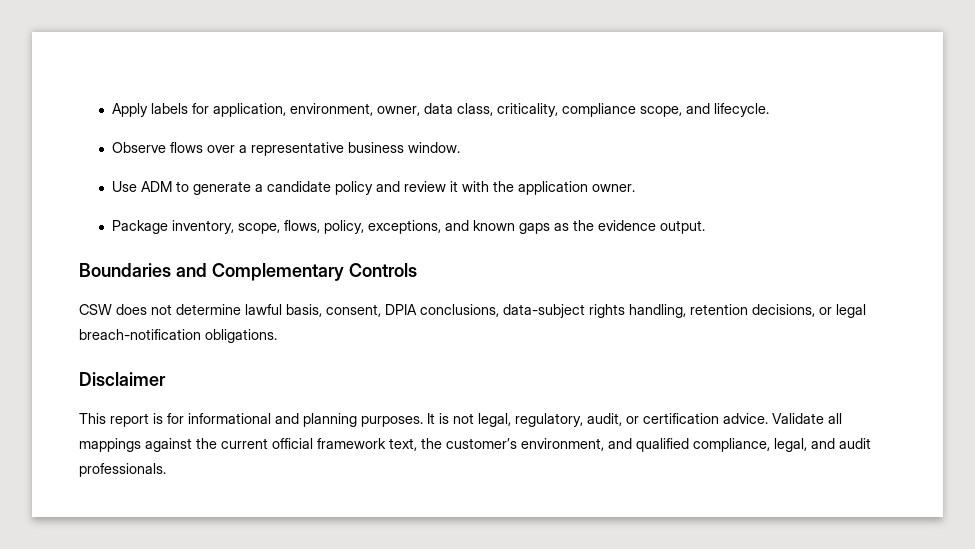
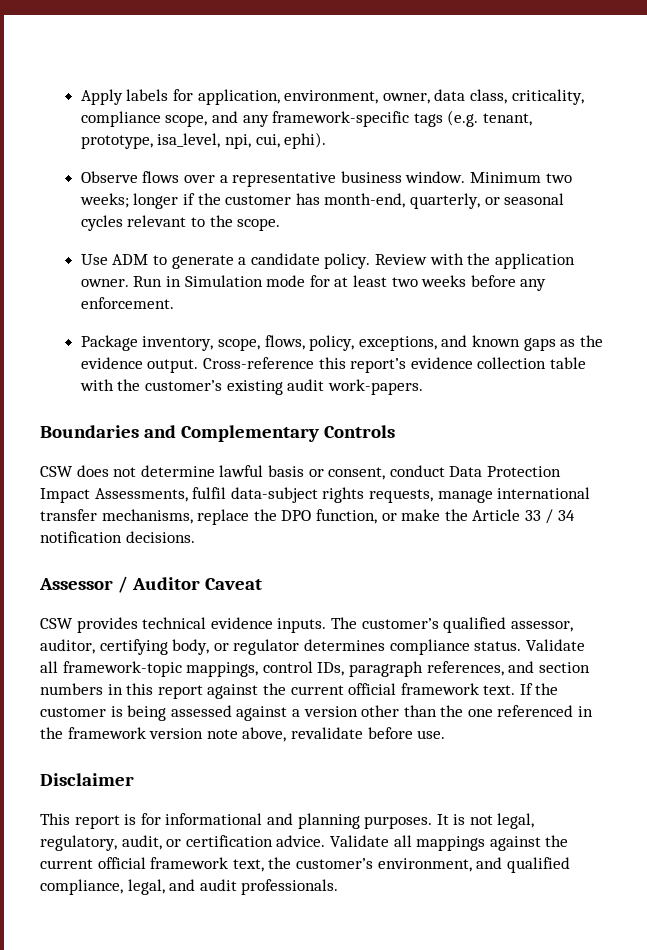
[714,103,770,117] lifecycle. -> [242,110,533,127] [80,132,327,149] any framework-specific tags (e.g. tenant, prototype, isa_level, npi, cui, ephi).
(461, 147) none -> [470,172,572,183] [79,193,565,209] [80,215,281,231] Minimum two weeks; longer if the customer has month-end, quarterly, or seasonal cycles relevant to the scope.
[335,181,459,195] policy and review it -> [324,253,428,269] policy. Review
(636, 188) none -> [133,275,547,291] [80,297,174,309] Run in Simulation mode for at least two weeks before any enforcement.
(706, 227) none -> [203,357,587,373] [79,379,423,395] Cross-reference this report’s evidence collection table with the customer’s existing audit work-papers.
[286,304,866,318] [79,329,277,343] basis, consent, DPIA conclusions, data-subject rights handling, retention decisions, or legal breach-notification obligations. -> [267,465,561,480] [40,487,591,503] [40,509,576,525] [40,531,195,543] [39,576,262,593] [40,617,573,633] [40,639,585,655] [40,661,590,677] [40,683,559,699] [40,705,594,721] [40,727,446,742] basis or consent, conduct Data Protection Impact Assessments, fulfil data-subject rights requests, manage international transfer mechanisms, replace the DPO function, or make the Article 33 / 34 notification decisions. // Assessor / Auditor Caveat // CSW provides technical evidence inputs. The customer’s qualified assessor, auditor, certifying body, or regulator determines compliance status. Validate all framework-topic mappings, control IDs, paragraph references, and section numbers in this report against the current official framework text. If the customer is being assessed against a version other than the one referenced in the framework version note above, revalidate before use.

